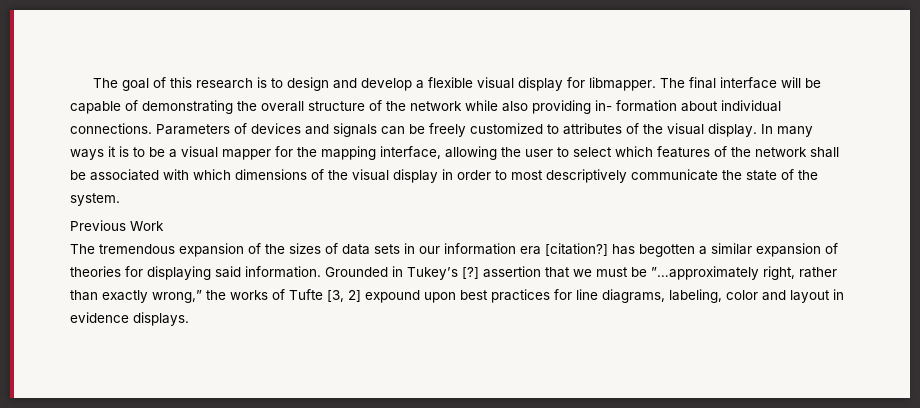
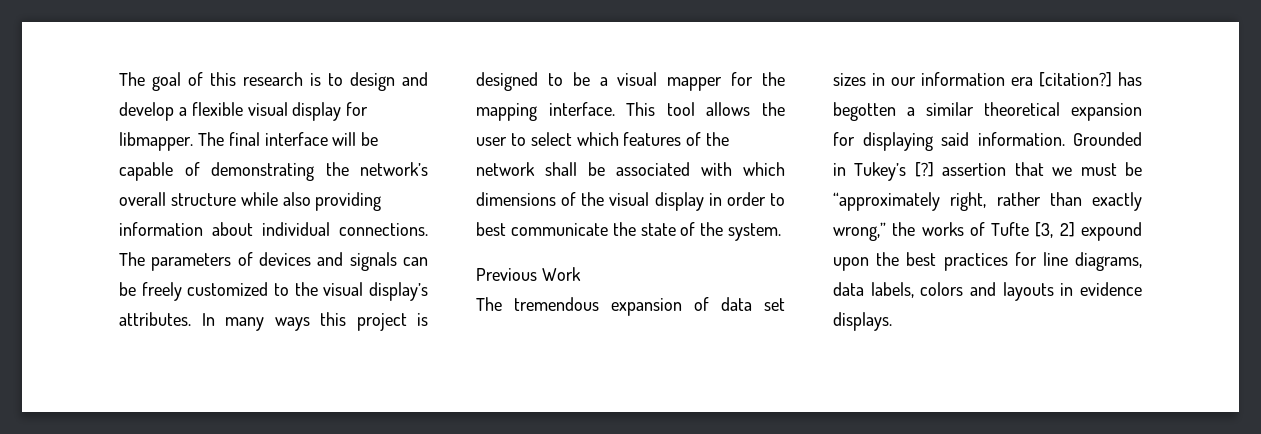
(257, 106) none -> [360,162,428,176] network’s
[369,100,462,111] of the network -> (236, 199) none
[595,100,677,112] in- formation -> [119,222,203,236] information
[156,124,230,135] Parameters -> [119,252,232,271] The parameters
[563,123,813,137] [70,146,129,160] attributes of the visual display. In many ways it is -> [294,282,429,301] [119,312,428,331] [476,72,538,91] the visual display’s attributes. In many ways this project is designed
[380,146,497,160] interface, allowing -> [548,102,751,116] interface. This tool allows
[511,169,627,183] most descriptively -> [476,222,506,236] best
[265,243,400,255] the sizes of data sets -> [721,297,785,311] [833,73,866,86] data set sizes
[756,243,838,257] [70,266,121,277] expansion of theories -> [984,102,1142,121] theoretical expansion
[651,266,759,280] ”…approximately -> [833,192,940,211] “approximately
(456, 297) none -> [876,252,900,266] the
[669,289,830,303] labeling, color and layout -> [833,282,1054,301] data labels, colors and layouts

